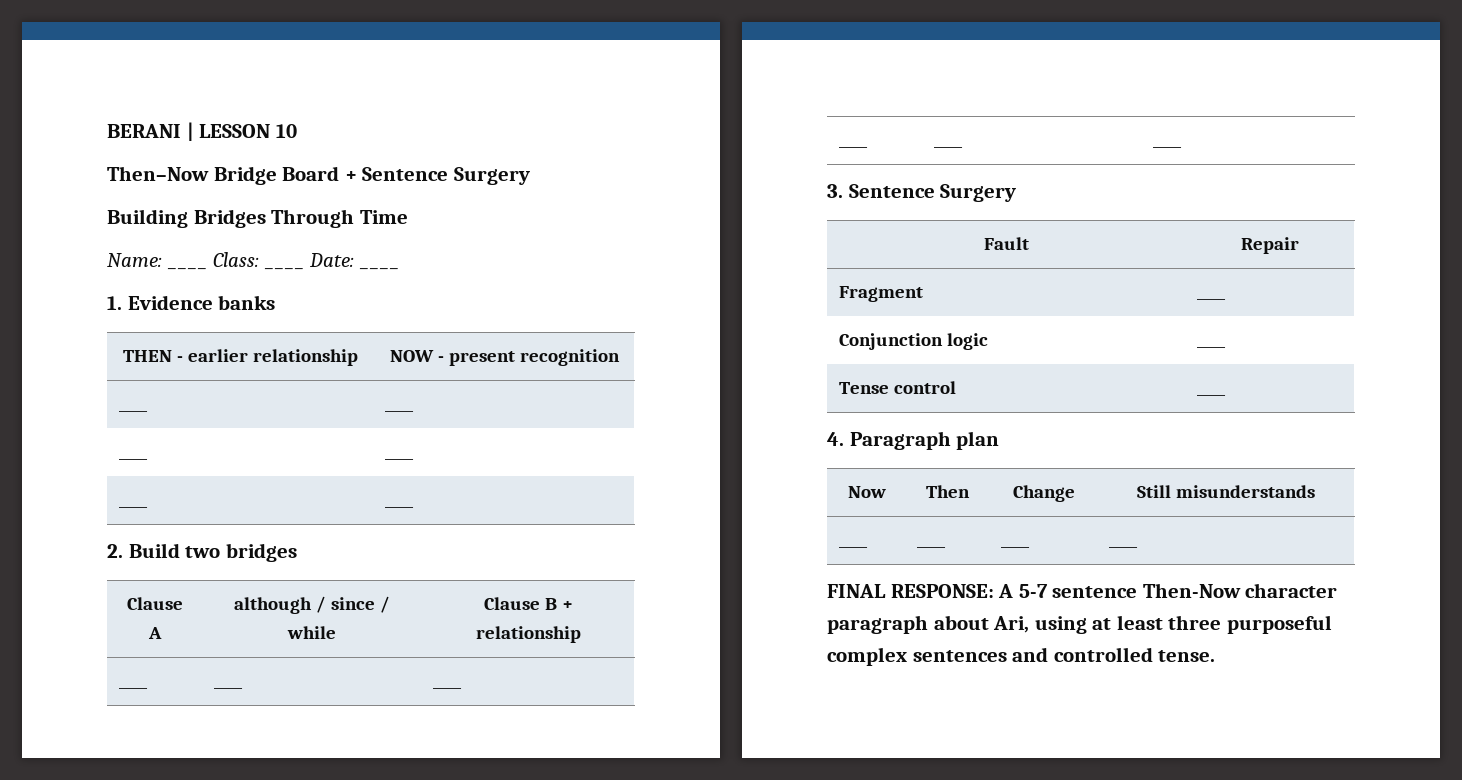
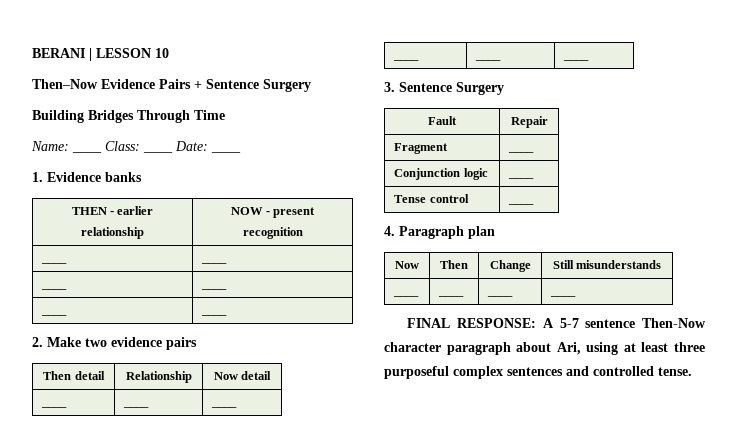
[213,166,340,185] Bridge Board -> [101,79,191,89] Evidence Pairs
[128,543,297,562] [127,597,183,610] [148,627,162,639] [234,596,390,614] [287,626,336,639] [483,597,573,610] [475,626,581,643] Build two bridges // Clause A | although / since / while | Clause B + relationship -> [47,337,197,350] [43,371,105,380] [125,371,192,383] [213,371,272,380] Make two evidence pairs // Then detail | Relationship | Now detail

